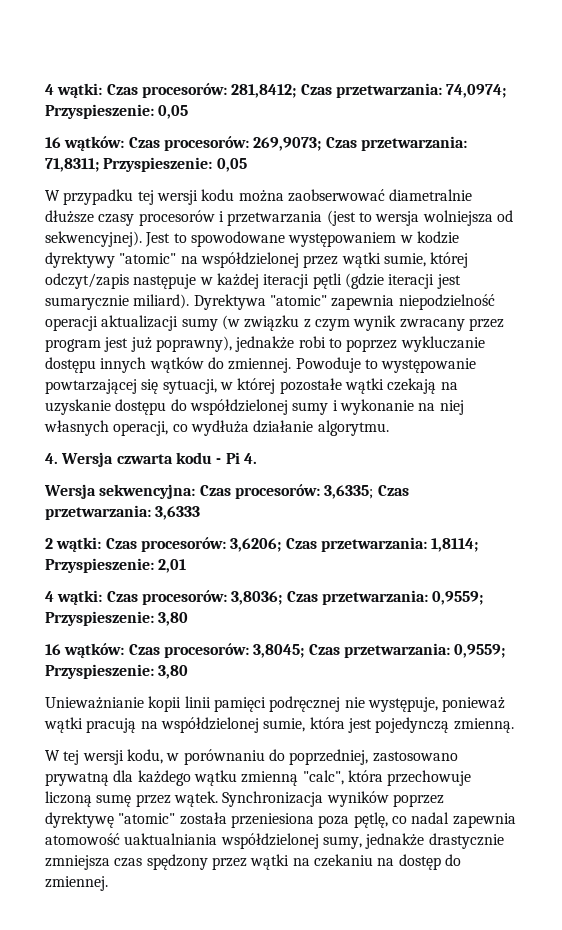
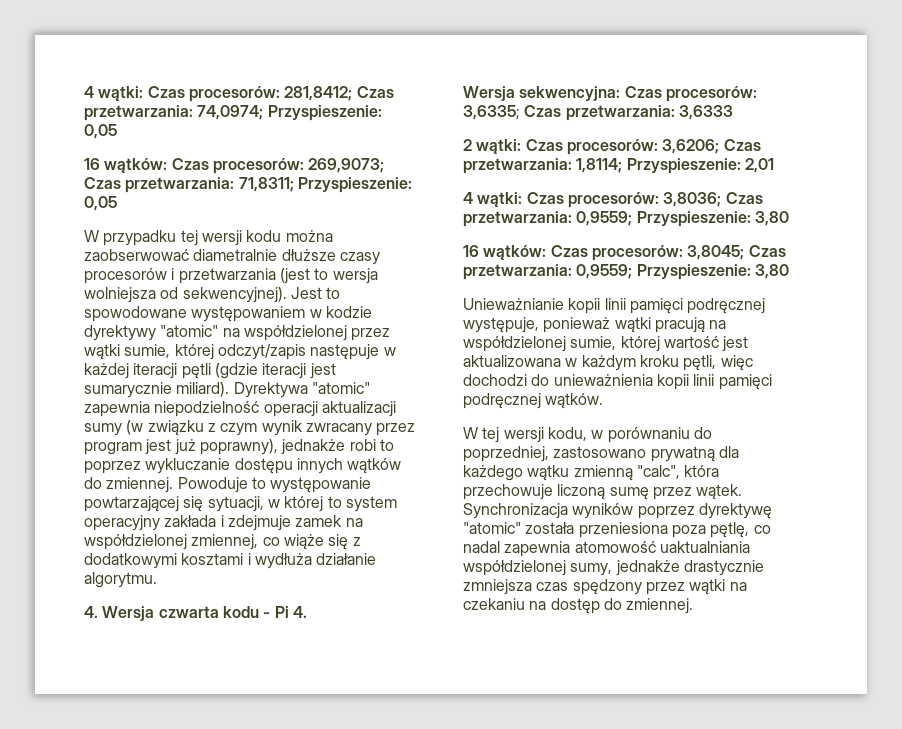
[279,378,458,394] [45,399,464,415] [44,420,188,436] pozostałe wątki czekają na uzyskanie dostępu do współdzielonej sumy i wykonanie na niej własnych operacji, co -> [327,496,397,512] [84,515,363,531] [84,534,361,550] [84,553,251,569] to system operacyjny zakłada i zdejmuje zamek na współdzielonej zmiennej, co wiąże się z dodatkowymi kosztami i
[344,697,365,708] nie -> (766, 306) none
[309,717,514,733] która jest pojedynczą zmienną. -> [620,336,749,352] [463,355,753,371] [463,374,772,390] [463,393,604,409] której wartość jest aktualizowana w każdym kroku pętli, więc dochodzi do unieważnienia kopii linii pamięci podręcznej wątków.

